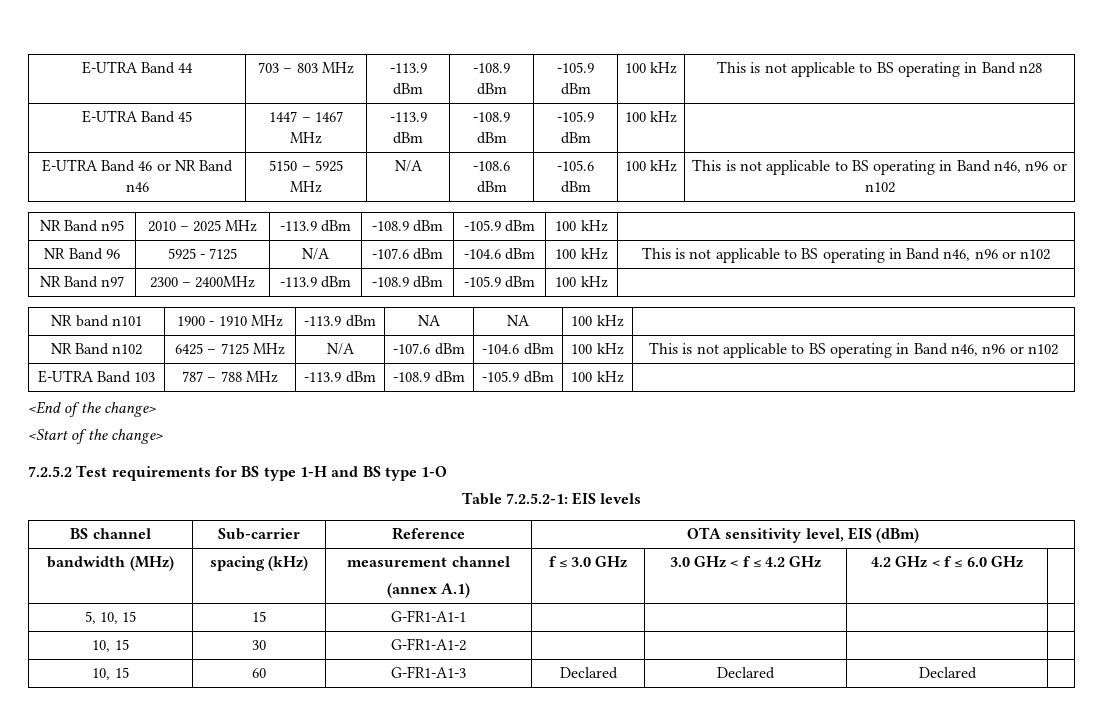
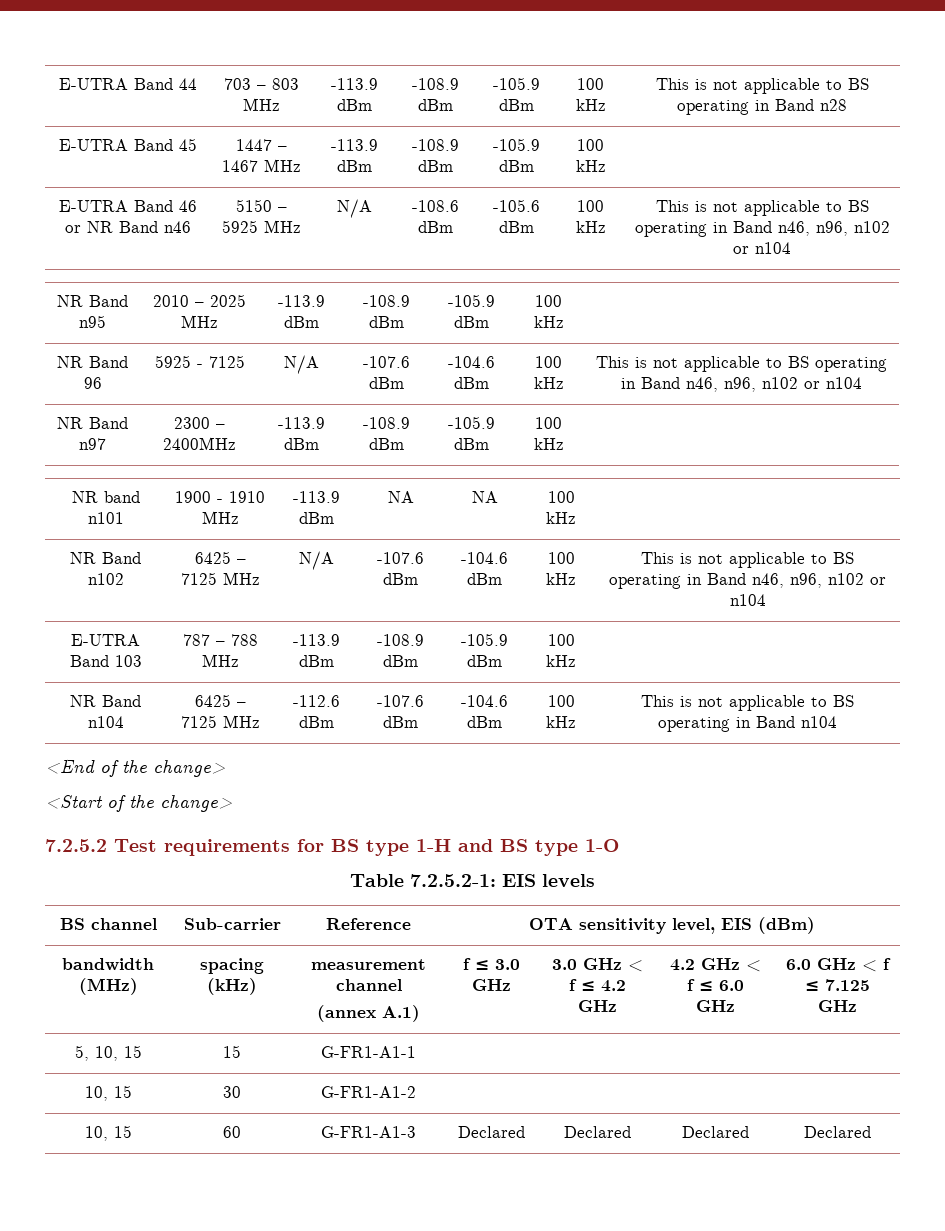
[1025,161,1067,171] [864,182,895,193] n96 or n102 -> [815,221,890,236] [732,242,791,254] n96, n102 or n104
[974,249,1051,260] n96 or n102 -> [723,377,862,392] n96, n102 or n104
[982,344,1058,355] n96 or n102 -> [789,573,886,588] [729,594,766,606] n96, n102 or n104
(624, 377) none -> [70,695,141,707] [87,716,124,728] [194,694,246,707] [180,715,260,728] [293,695,340,707] [299,716,334,728] [377,695,424,707] [383,716,418,728] [461,695,508,707] [467,716,502,728] [547,695,575,707] [546,716,576,728] [640,695,854,711] [657,716,837,732] // NR Band n104 | 6425 – 7125 MHz | -112.6 dBm | -107.6 dBm | -104.6 dBm | 100 kHz | This is not applicable to BS operating in Band n104
(1023, 562) none -> [785,958,891,972] [804,979,870,991] [817,1000,857,1012] 6.0 GHz < f ≤ 7.125 GHz
(977, 673) none -> [803,1126,871,1138] Declared

